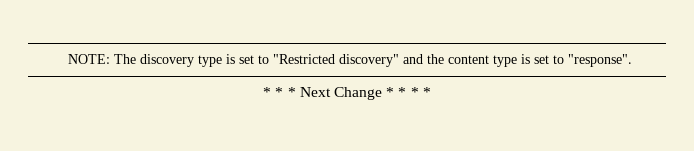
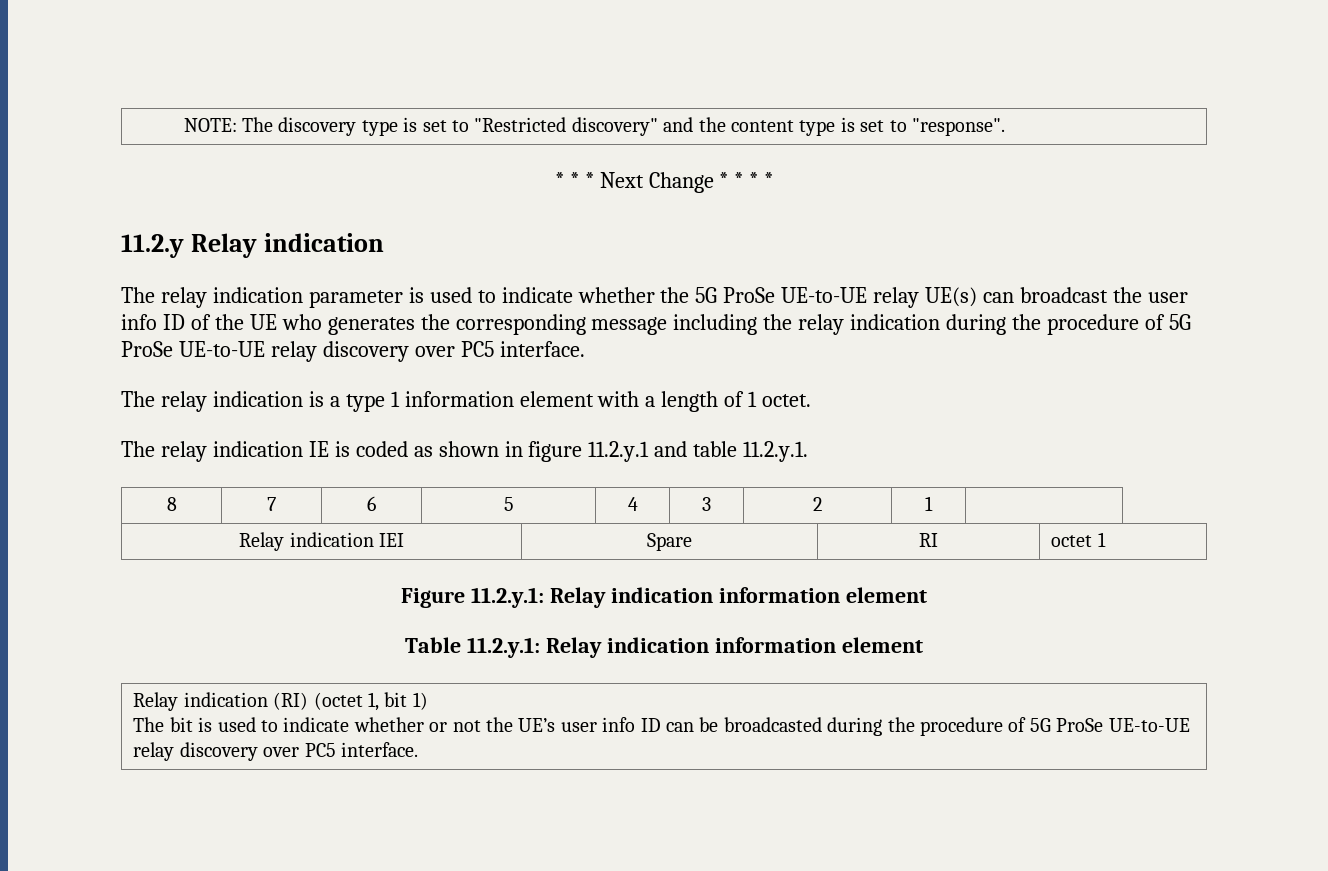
(431, 92) none -> [121,233,384,258] [121,287,1188,308] [121,314,1191,335] [121,341,585,362] [121,391,812,412] [121,441,809,462] [166,497,177,511] [267,497,276,511] [367,496,376,511] [503,497,514,511] [627,497,638,511] [702,497,711,511] [813,497,822,511] [925,496,933,511] [239,532,404,551] [647,533,692,551] [919,533,938,547] [1051,532,1106,547] [401,587,927,608] [405,637,923,658] [133,692,428,711] [133,717,1190,736] [133,742,419,761] // 11.2.y Relay indication // The relay indication parameter is used to indicate whether the 5G ProSe UE-to-UE relay UE(s) can broadcast the user info ID of the UE who generates the corresponding message including the relay indication during the procedure of 5G ProSe UE-to-UE relay discovery over PC5 interface. // The relay indication is a type 1 information element with a length of 1 octet. // The relay indication IE is coded as shown in figure 11.2.y.1 and table 11.2.y.1. // 8 | 7 | 6 | 5 | 4 | 3 | 2 | 1 | // Relay indication IEI | Spare | RI | octet 1 // Figure 11.2.y.1: Relay indication information element // Table 11.2.y.1: Relay indication information element // Relay indication (RI) (octet 1, bit 1) // The bit is used to indicate whether or not the UE’s user info ID can be broadcasted during the procedure of 5G ProSe UE-to-UE relay discovery over PC5 interface.

